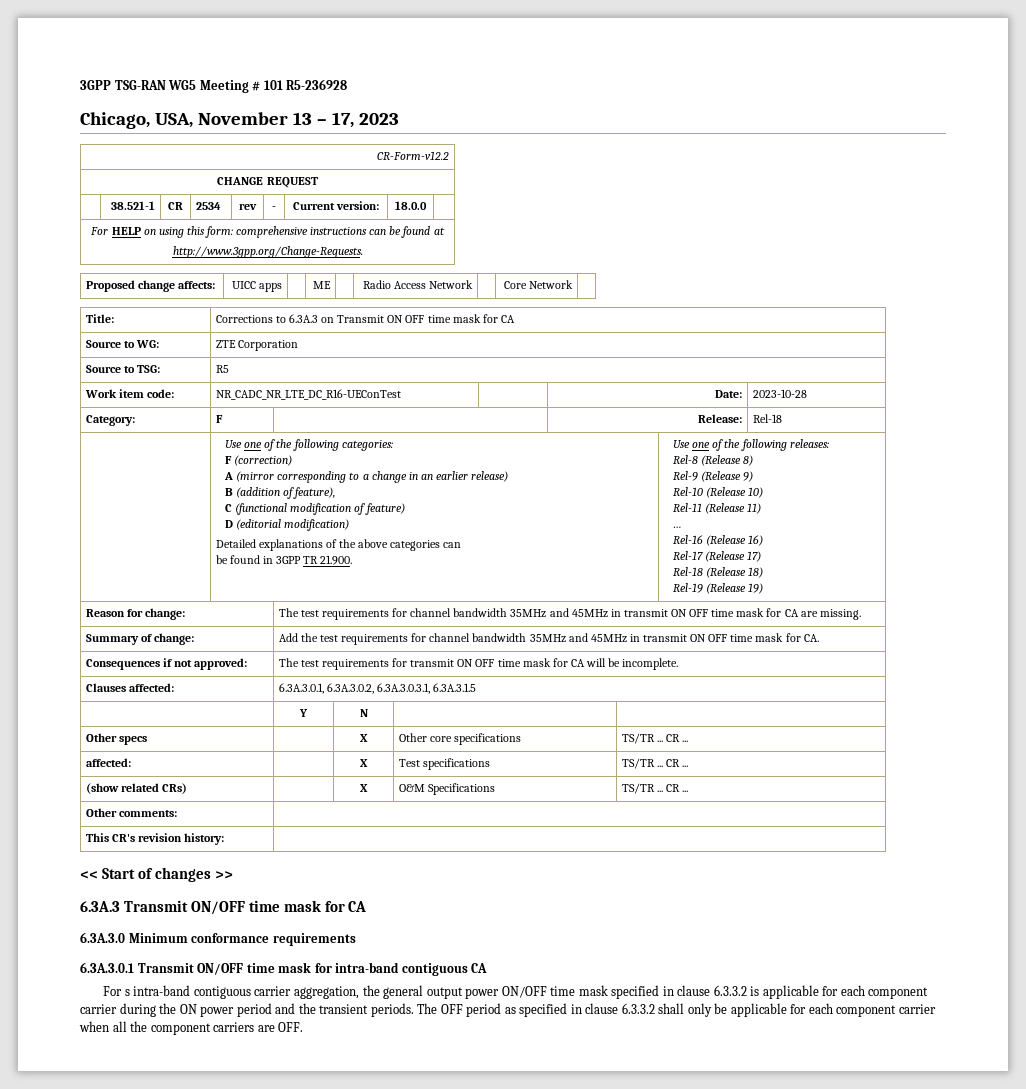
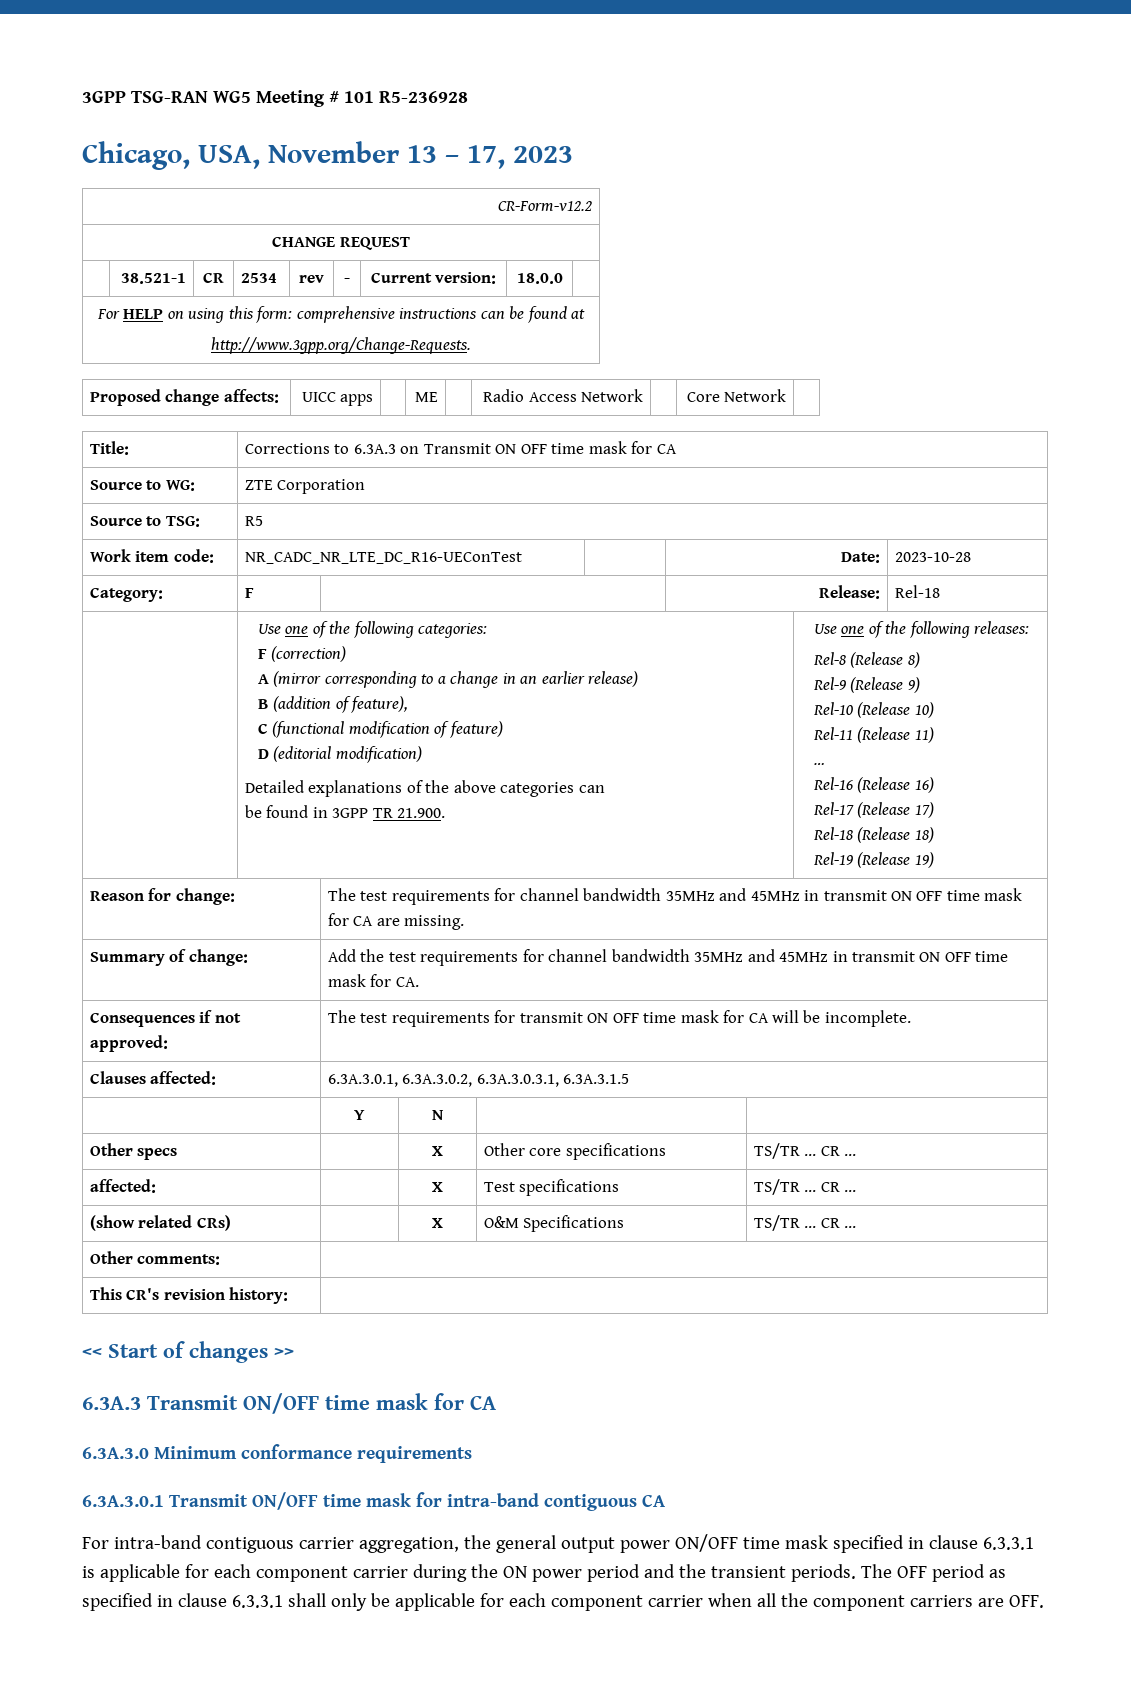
[124,989,130,996] s -> (109, 1543) none
[713,985,747,996] 6.3.3.2 -> [982,1537,1034,1550] 6.3.3.1
[621,1003,655,1014] 6.3.3.2 -> [231,1595,283,1608] 6.3.3.1

